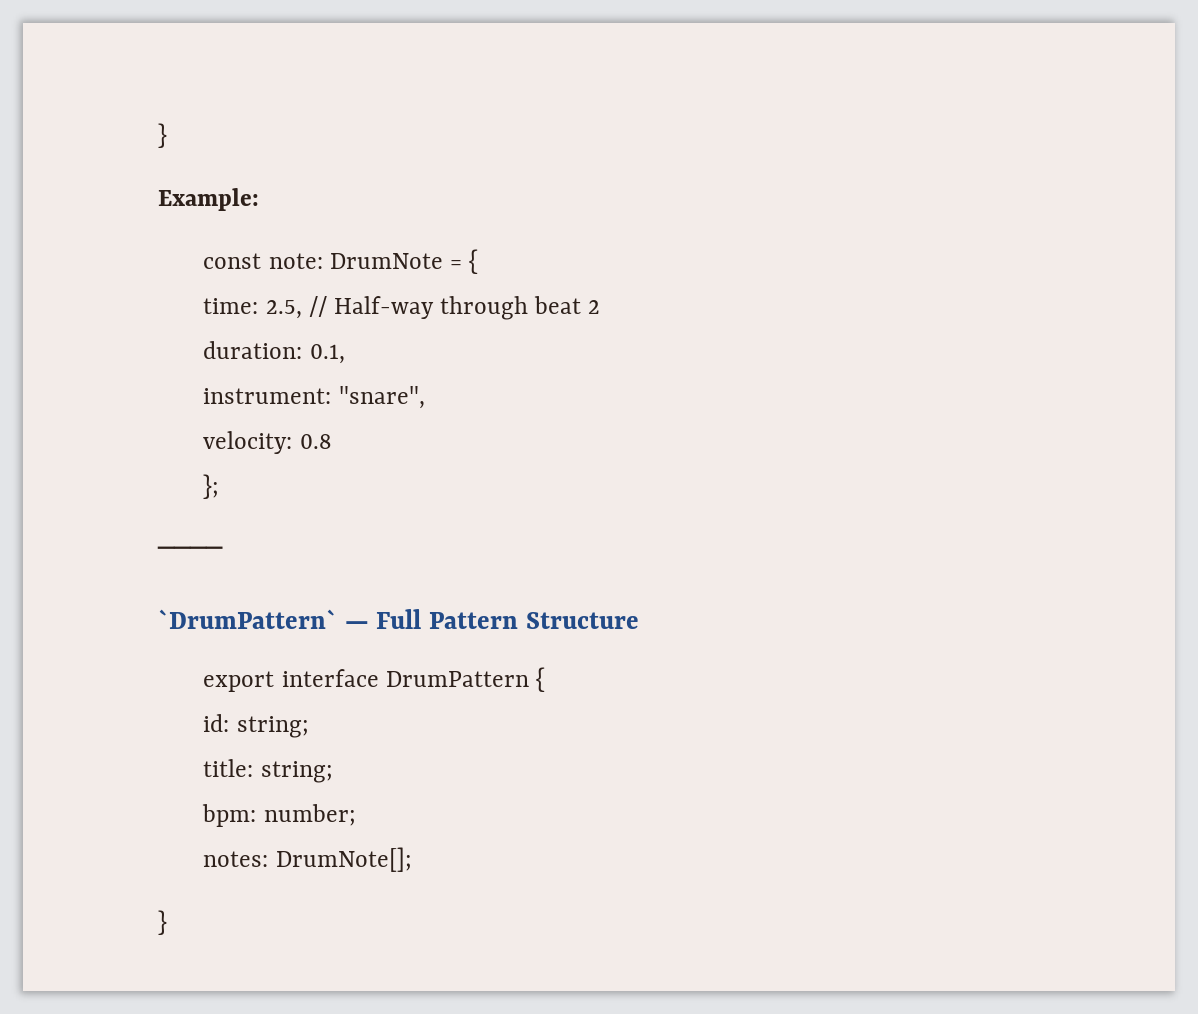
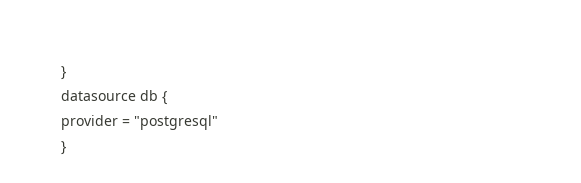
[158,188,259,211] [203,249,479,274] [203,296,601,320] [203,341,345,364] [203,386,425,409] [203,431,332,454] [203,474,220,499] [157,546,223,557] [158,609,639,629] [203,667,545,692] [203,714,309,738] [203,759,333,783] [202,804,356,827] [203,847,412,872] Example: // const note: DrumNote = { // time: 2.5, // Half-way through beat 2 // duration: 0.1, // instrument: "snare", // velocity: 0.8 // }; // ──── // `DrumPattern` — Full Pattern Structure // export interface DrumPattern { // id: string; // title: string; // bpm: number; // notes: DrumNote[]; -> [61,90,167,105] [61,115,218,130] datasource db { // provider = "postgresql"

